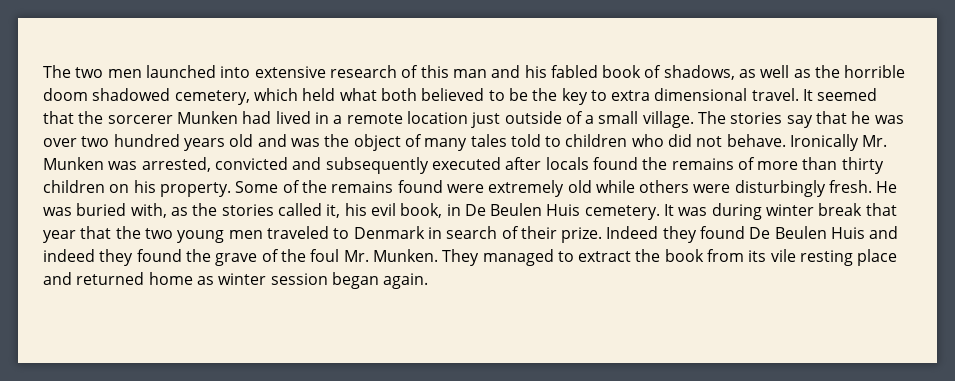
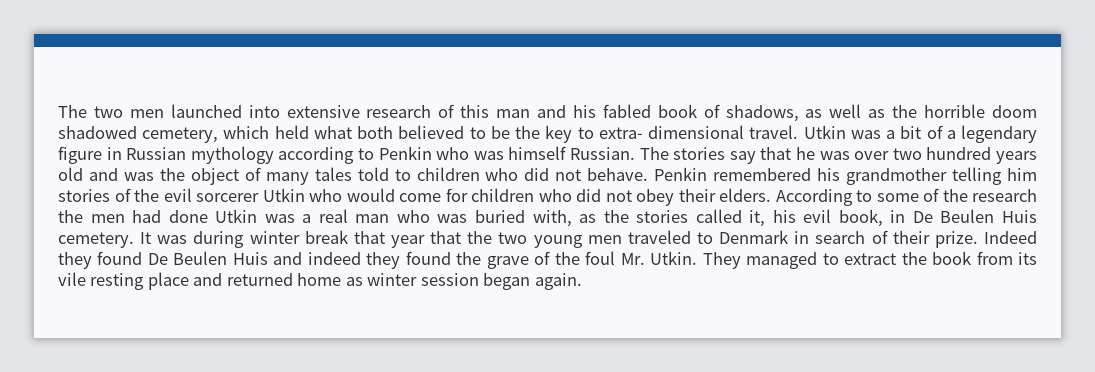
[611,90,651,101] extra -> [598,127,643,139] extra-
[803,88,878,101] [43,111,694,128] It seemed that the sorcerer Munken had lived in a remote location just outside of a small village. -> [803,125,1037,143] [58,146,636,164] Utkin was a bit of a legendary figure in Russian mythology according to Penkin who was himself Russian.
[790,134,888,151] [43,157,884,174] [43,180,898,197] Ironically Mr. Munken was arrested, convicted and subsequently executed after locals found the remains of more than thirty children on his property. Some of the remains found were extremely old while others were disturbingly fresh. He -> [654,167,1038,185] [58,188,1037,206] [58,209,430,223] Penkin remembered his grandmother telling him stories of the evil sorcerer Utkin who would come for children who did not obey their elders. According to some of the research the men had done Utkin was a real man who
[372,249,438,262] Munken. -> [650,251,698,265] Utkin.

